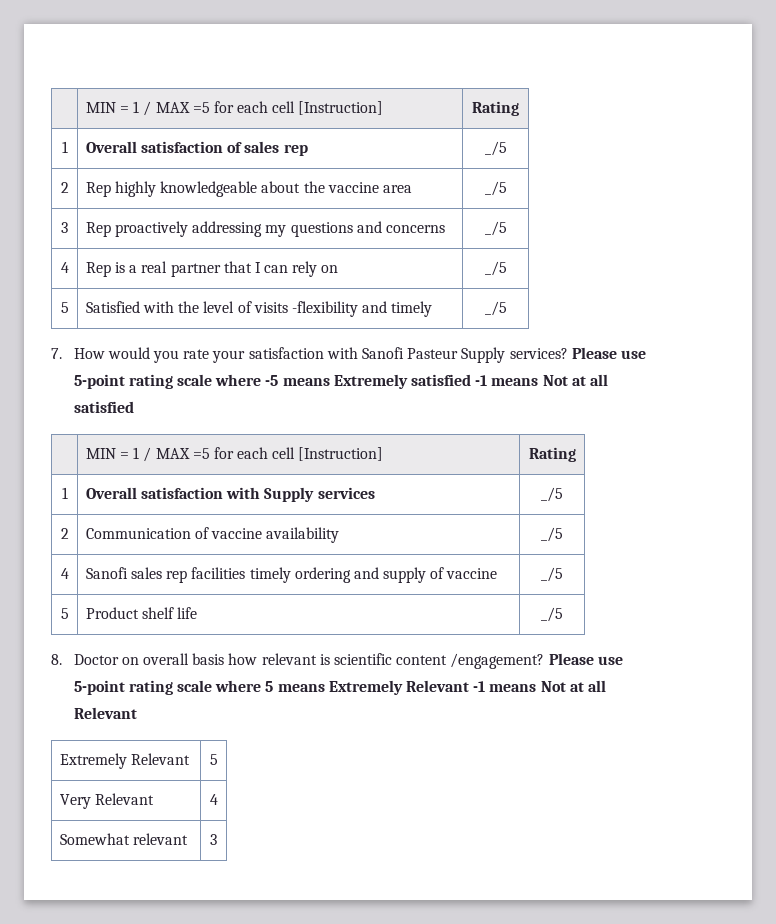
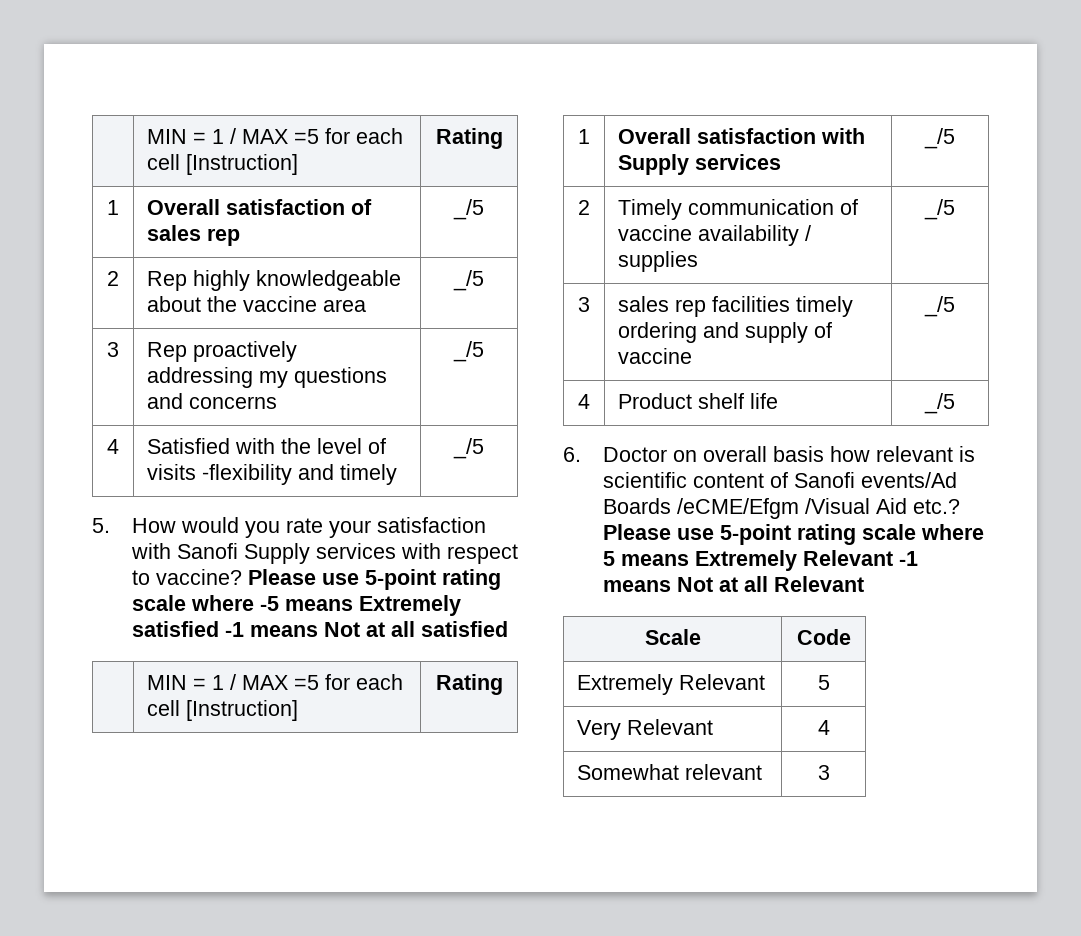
[85,261,339,277] [484,261,507,276] [60,302,69,313] | Rep is a real partner that I can rely on | _/5 // 5 -> (119, 446) none
[51,348,62,359] 7. -> [92,518,110,533] 5.
[407,347,568,363] Pasteur Supply services? -> [243,543,518,564] [131,569,242,585] Supply services with respect to vaccine?
[85,528,191,539] Communication -> [618,199,835,220] Timely communication
[541,527,563,542] [60,568,69,579] [85,567,128,579] | _/5 // 4 | Sanofi -> [805,225,812,241] [618,251,699,272] [924,199,955,220] [578,297,590,312] / supplies | _/5 // 3 |
[60,608,69,619] 5 -> [578,394,590,409] 4
[51,654,62,665] 8. -> [563,447,581,462] 6.
[450,653,545,669] /engagement? -> [769,472,957,488] [602,498,960,519] of Sanofi events/Ad Boards /eCME/Efgm /Visual Aid etc.?
(137, 713) none -> [644,629,701,645] [796,629,851,645] // Scale | Code

